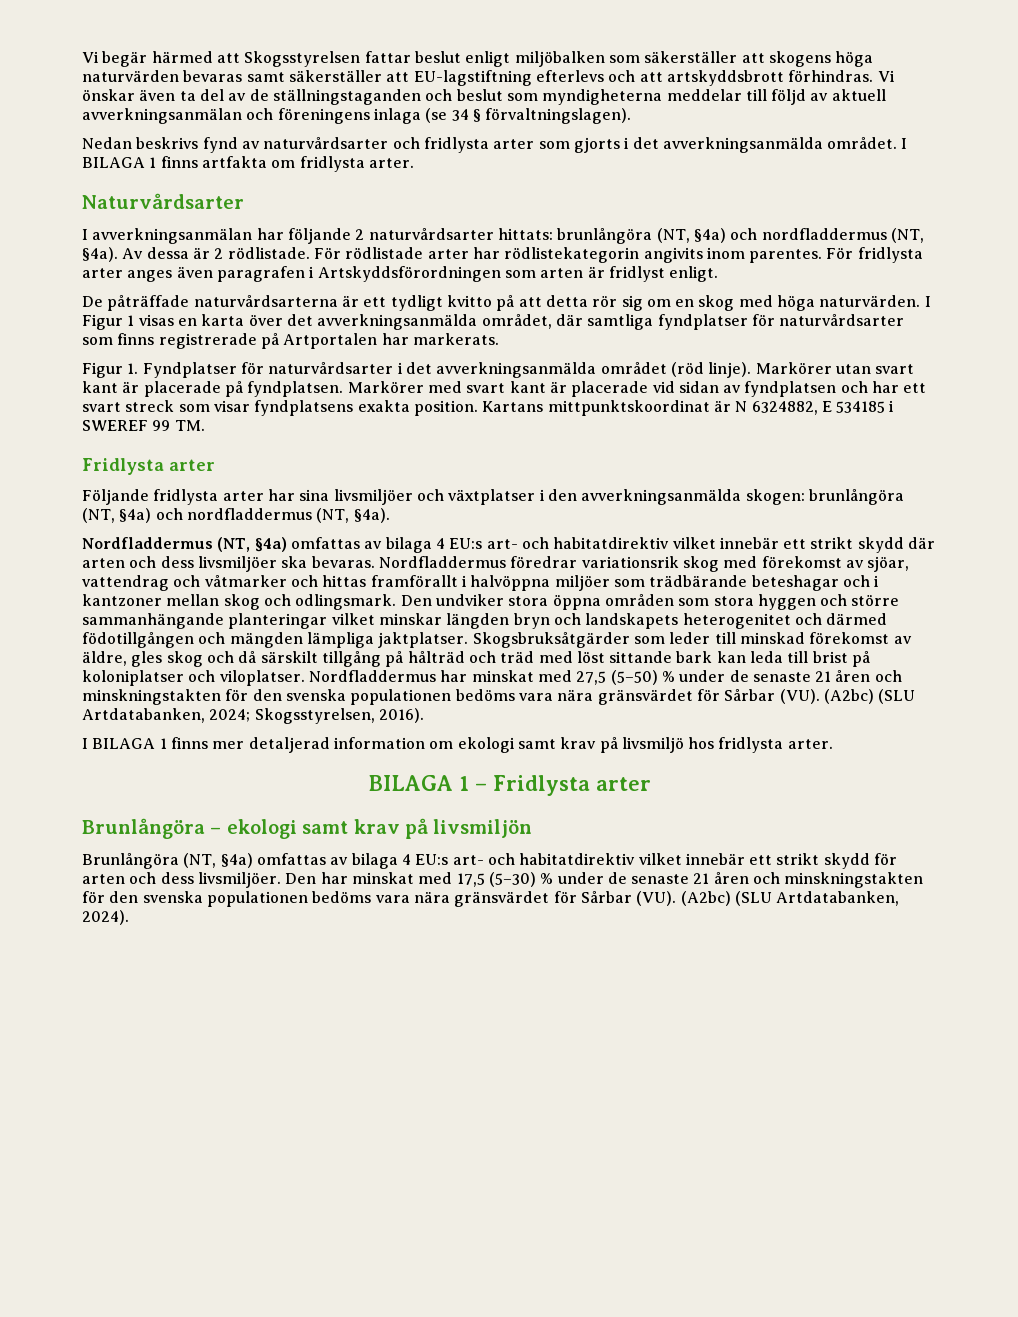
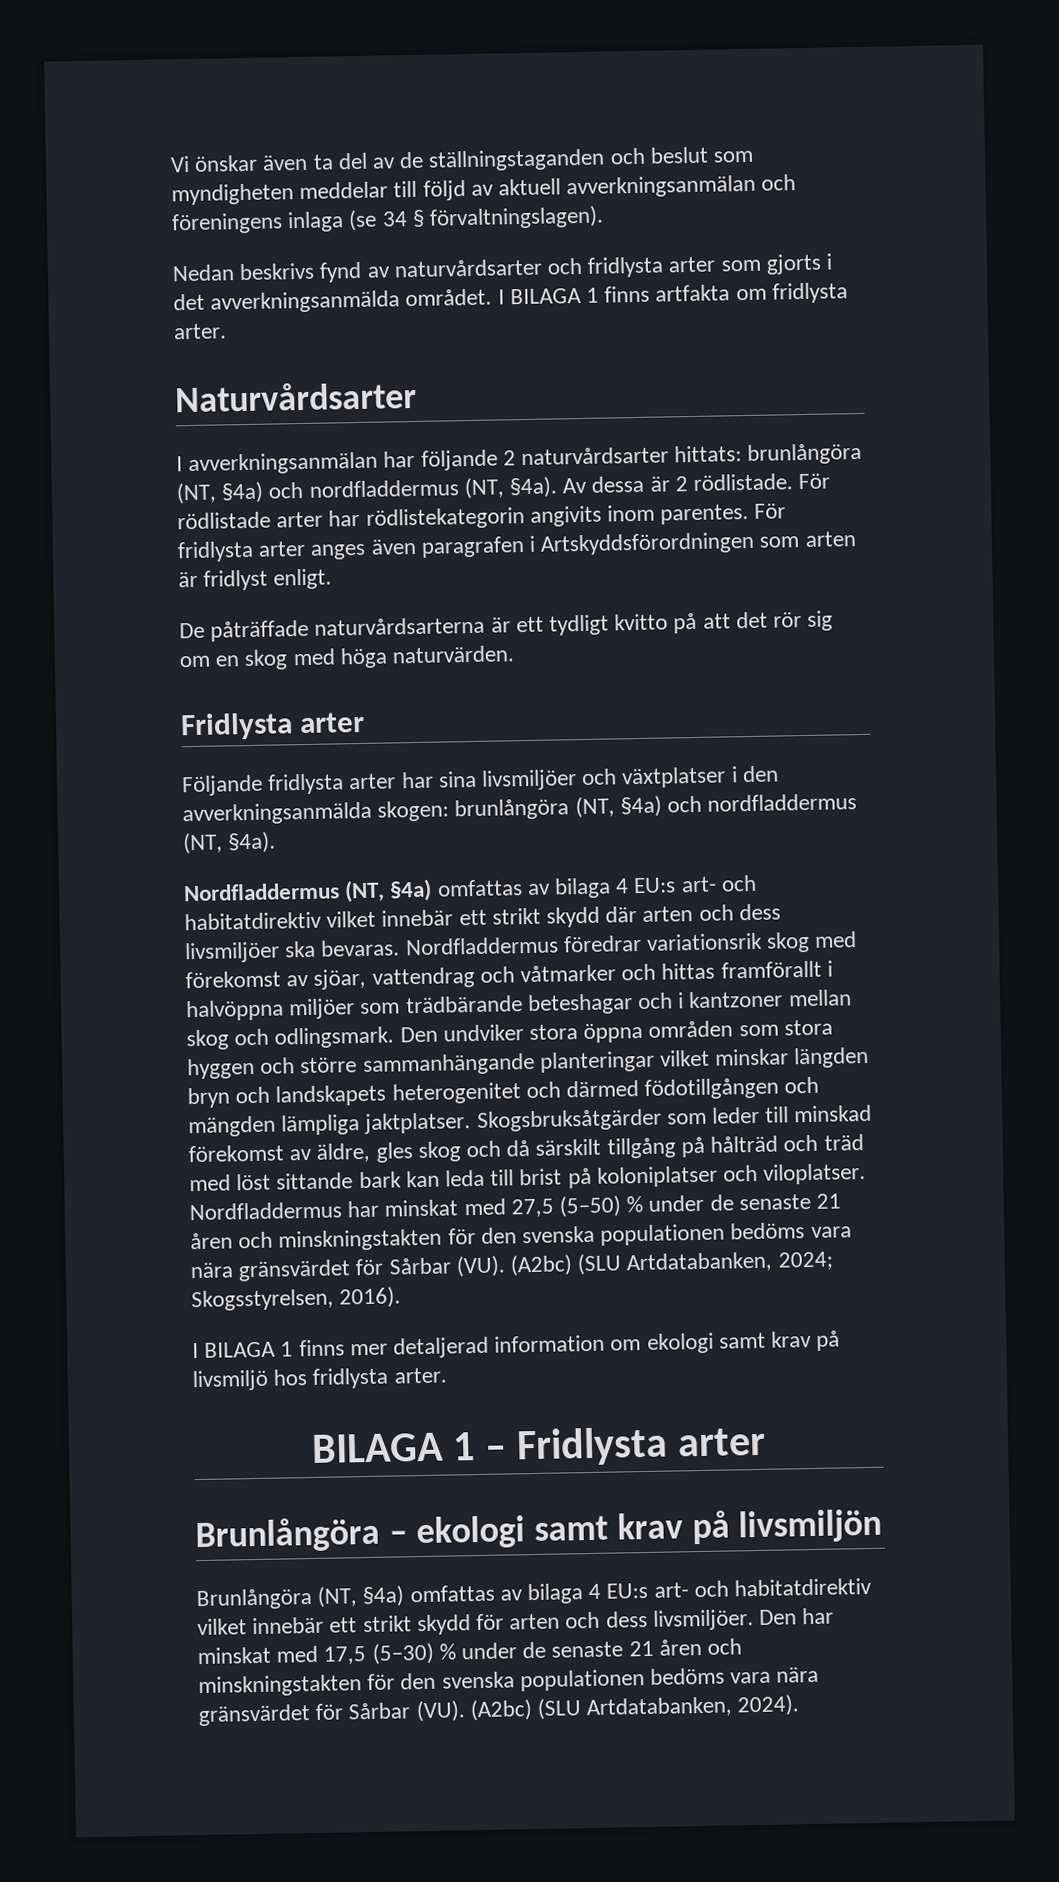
[82,51,874,67] [82,70,895,86] Vi begär härmed att Skogsstyrelsen fattar beslut enligt miljöbalken som säkerställer att skogens höga naturvärden bevaras samt säkerställer att EU-lagstiftning efterlevs och att artskyddsbrott förhindras. Vi -> [170,155,190,173] Vi
[542,89,663,105] myndigheterna -> [171,183,294,206] myndigheten
[545,295,588,307] detta -> [735,611,768,629] det
[924,296,931,307] [82,314,905,330] [82,333,499,349] [82,362,915,378] [82,381,927,397] [82,400,895,416] [82,420,205,431] I Figur 1 visas en karta över det avverkningsanmälda området, där samtliga fyndplatser för naturvårdsarter som finns registrerade på Artportalen har markerats. // Figur 1. Fyndplatser för naturvårdsarter i det avverkningsanmälda området (röd linje). Markörer utan svart kant är placerade på fyndplatsen. Markörer med svart kant är placerade vid sidan av fyndplatsen och har ett svart streck som visar fyndplatsens exakta position. Kartans mittpunktskoordinat är N 6324882, E 534185 i SWEREF 99 TM. -> (515, 654) none

